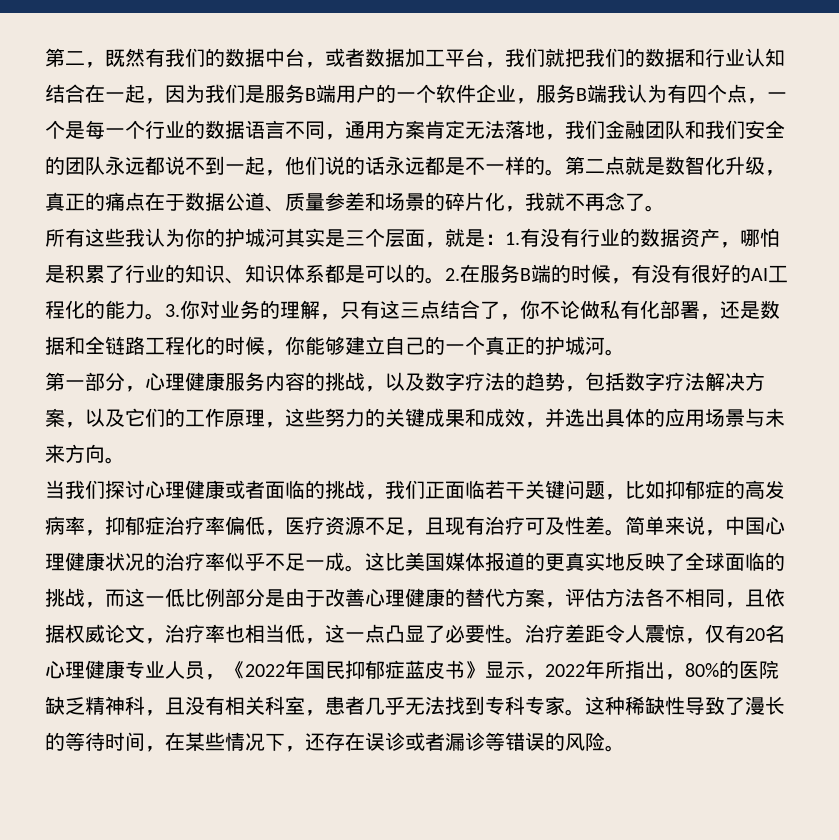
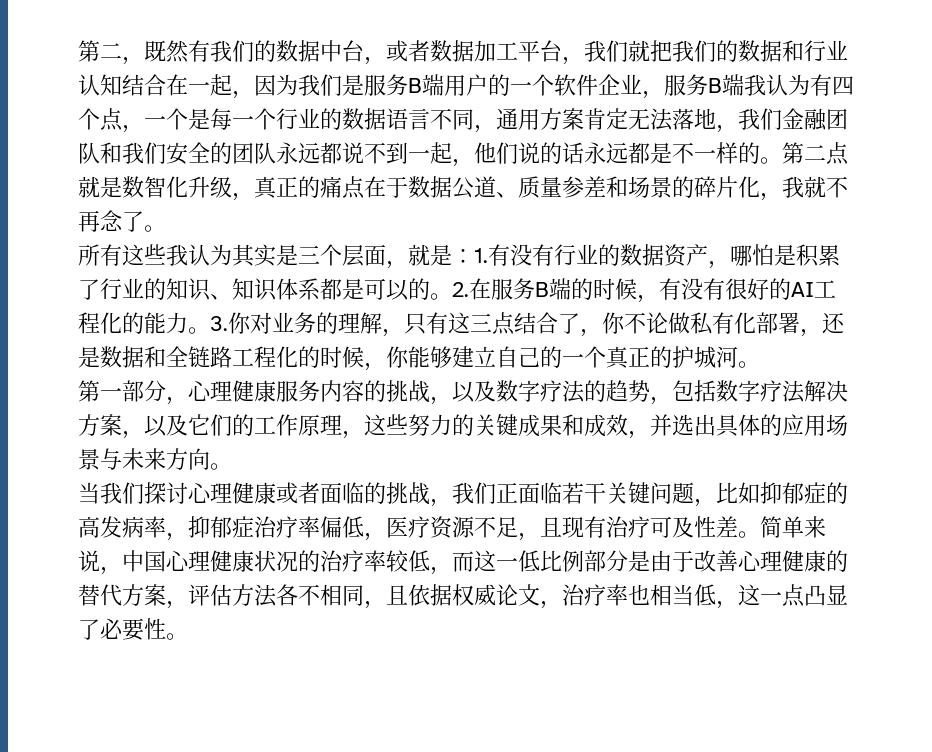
[185,228,285,247] 你的护城河 -> (232, 254) none
[225,552,785,572] [45,588,85,607] 似乎不足一成。这比美国媒体报道的更真实地反映了全球面临的挑战 -> [386,550,430,572] 较低
[525,624,785,644] [45,660,779,680] [45,696,785,716] [45,732,625,752] 治疗差距令人震惊，仅有20名心理健康专业人员，《2022年国民抑郁症蓝皮书》显示，2022年所指出，80%的医院缺乏精神科，且没有相关科室，患者几乎无法找到专科专家。这种稀缺性导致了漫长的等待时间，在某些情况下，还存在误诊或者漏诊等错误的风险。 -> (188, 636) none

